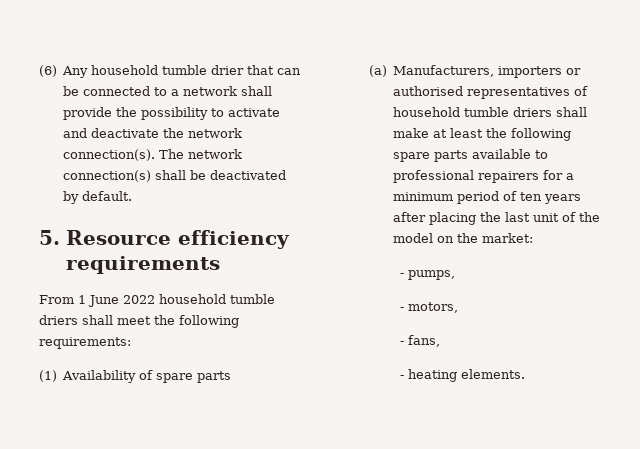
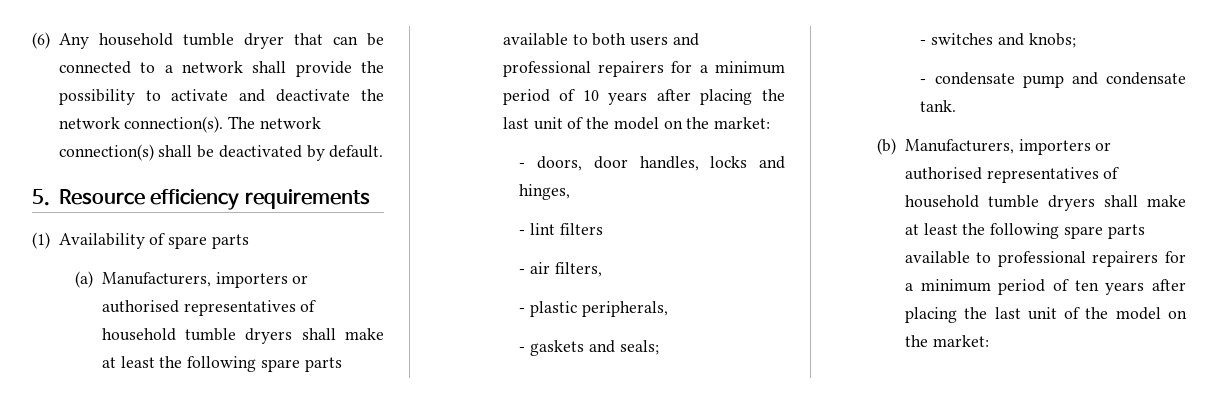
[211,65,245,75] drier -> [243,33,284,49] dryer
[39,294,275,307] [39,315,239,328] [39,337,131,349] // From 1 June 2022 household tumble driers shall meet the following requirements: -> (370, 199) none
[513,107,553,117] driers -> [245,328,384,344] [101,356,342,372] [502,33,699,46] [502,61,785,77] [502,89,785,105] [502,117,771,130] [519,156,785,171] [519,184,571,200] [519,223,603,235] [519,262,602,277] [519,301,668,317] [519,340,659,356] [920,33,1076,48] [920,72,1186,88] [920,100,957,112] [877,138,1112,155] [904,167,1120,183] [904,195,1095,211] dryers shall make at least the following spare parts available to both users and professional repairers for a minimum period of 10 years after placing the last unit of the model on the market: // - doors, door handles, locks and hinges, // - lint filters // - air filters, // - plastic peripherals, // - gaskets and seals; // - switches and knobs; // - condensate pump and condensate tank. // (b) Manufacturers, importers or authorised representatives of household tumble dryers
[400,270,456,280] [400,302,459,313] [400,335,441,347] [400,369,526,382] // - pumps, // - motors, // - fans, // - heating elements. -> (989, 341) none

